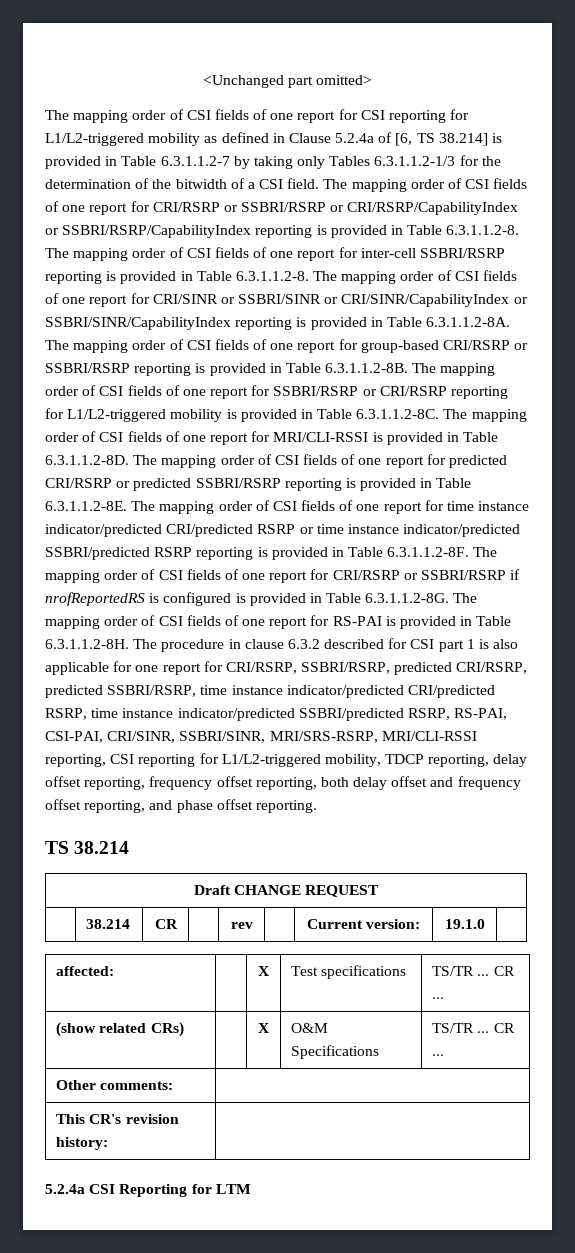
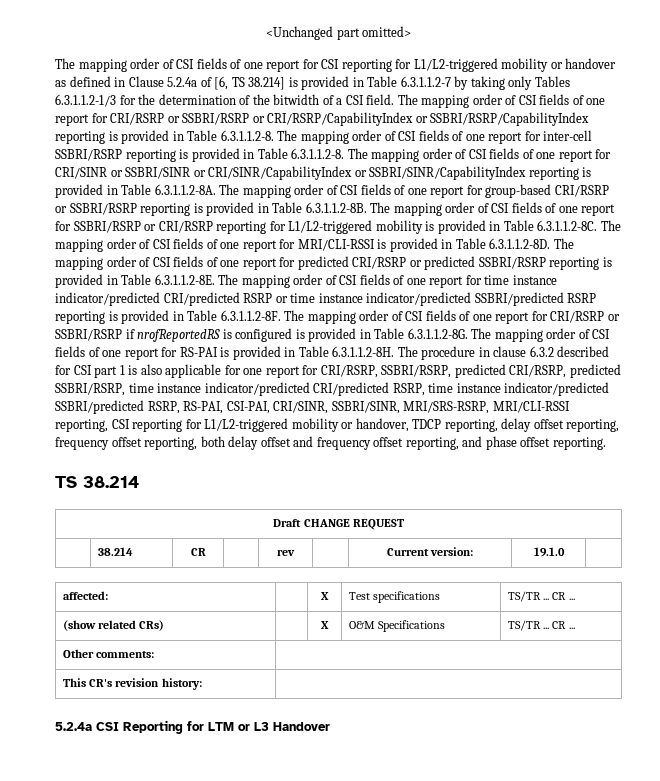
(201, 139) none -> [550,58,617,69] or handover
[324,754,381,767] mobility, -> [291,418,409,432] mobility or handover,
(251, 1189) none -> [238,722,330,731] or L3 Handover

